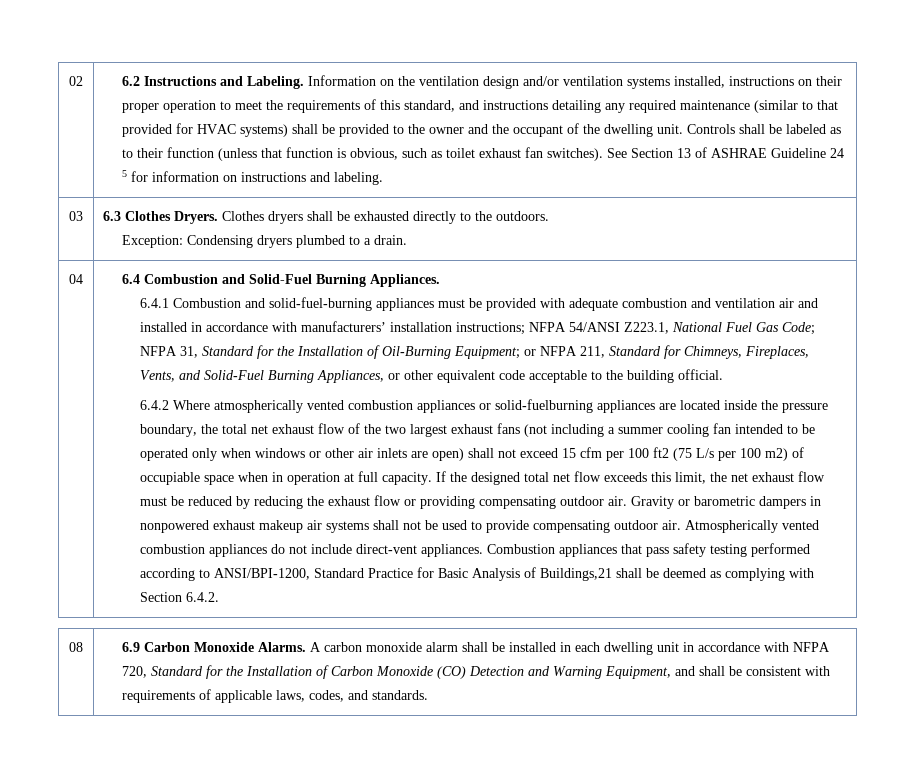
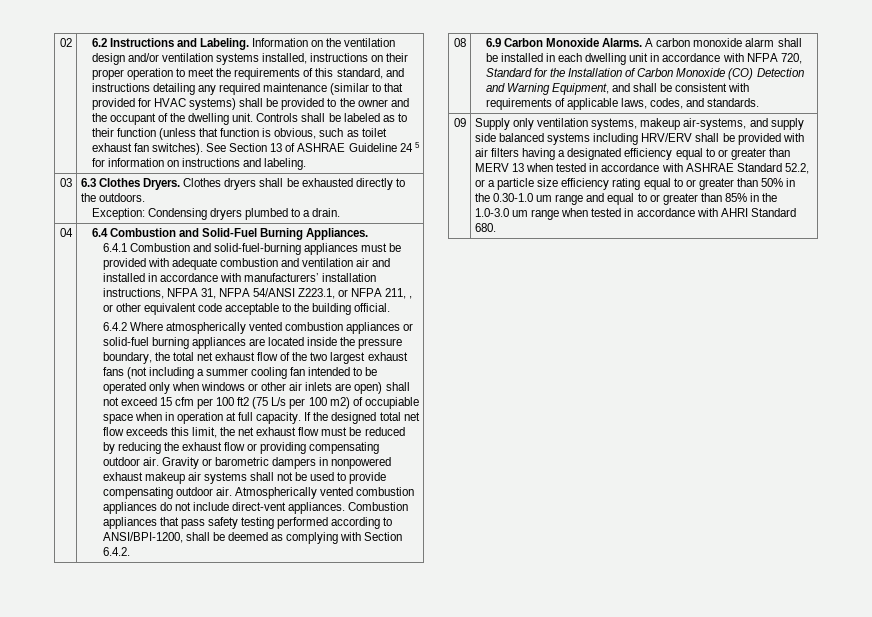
[455,322,815,335] [139,345,809,359] [139,370,384,383] instructions; NFPA 54/ANSI Z223.1, National Fuel Gas Code; NFPA 31, Standard for the Installation of Oil-Burning Equipment; or NFPA 211, Standard for Chimneys, Fireplaces, Vents, and Solid-Fuel Burning Appliances, -> [102,288,413,299] instructions, NFPA 31, NFPA 54/ANSI Z223.1, or NFPA 211, ,
[494,399,593,413] solid-fuelburning -> [102,337,189,349] solid-fuel burning
[313,567,612,581] Standard Practice for Basic Analysis of Buildings,21 -> (183, 537) none
(428, 695) none -> [453,118,466,127] [474,118,804,130] [474,133,804,145] [474,148,790,160] [474,163,809,174] [474,178,796,190] [474,193,778,205] [474,208,796,220] [474,223,496,232] // 09 | Supply only ventilation systems, makeup air-systems, and supply side balanced systems including HRV/ERV shall be provided with air filters having a designated efficiency equal to or greater than MERV 13 when tested in accordance with ASHRAE Standard 52.2, or a particle size efficiency rating equal to or greater than 50% in the 0.30-1.0 um range and equal to or greater than 85% in the 1.0-3.0 um range when tested in accordance with AHRI Standard 680.

